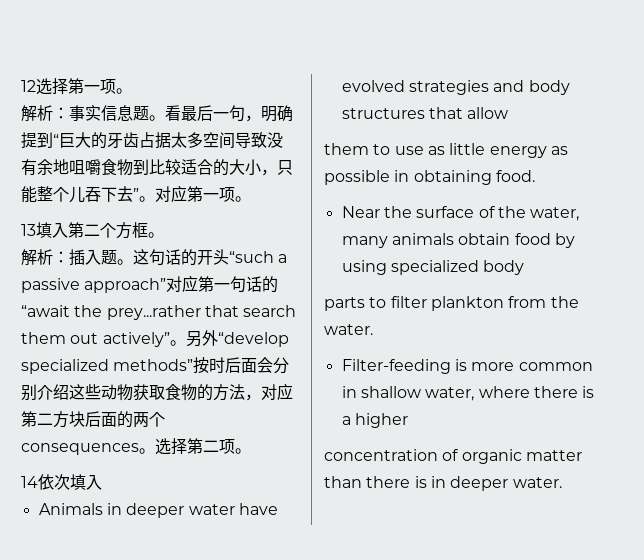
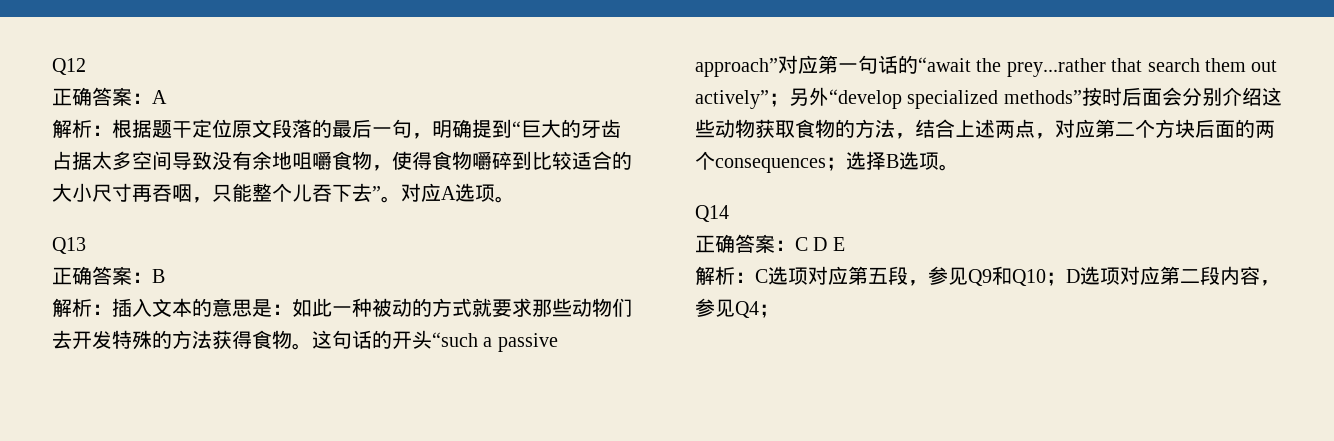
[21,78,132,95] [21,105,181,122] 12选择第一项。 // 解析：事实信息题。看 -> [52,58,86,75] [52,87,167,106] [52,119,332,138] Q12 // 正确答案：A // 解析：根据题干定位原文段落的
(133, 167) none -> [372,151,512,171] ，使得食物嚼碎
(261, 167) none -> [92,183,192,202] 尺寸再吞咽
[187,186,251,202] [21,222,164,239] [21,249,117,266] 第一项。 // 13填入第二个方框。 // 解析：插入题 -> [441,183,515,203] [52,237,86,254] [52,266,165,285] [52,298,632,317] [52,330,292,350] A选项。 // Q13 // 正确答案：B // 解析：插入文本的意思是：如此一种被动的方式就要求那些动物们去开发特殊的方法获得食物
[169,340,186,346] 。 -> [769,93,789,107] ；
[261,383,293,400] [21,411,53,427] 对应第二 -> [915,119,1155,139] 结合上述两点，对应第二个
[139,438,251,455] [21,474,102,490] [38,503,278,518] [341,80,570,95] [341,107,509,119] [324,143,568,158] [324,170,535,185] [341,206,580,221] [341,233,575,248] [341,260,525,275] [324,296,579,311] [324,324,373,335] [341,359,593,374] [341,386,595,401] [341,413,408,428] [324,449,582,464] [324,476,562,491] 。选择第二项。 // 14依次填入 // Animals in deeper water have evolved strategies and body structures that allow // them to use as little energy as possible in obtaining food. // Near the surface of the water, many animals obtain food by using specialized body // parts to filter plankton from the water. // Filter-feeding is more common in shallow water, where there is a higher // concentration of organic matter than there is in deeper water. -> [826,151,959,171] [695,205,729,222] [695,234,845,253] [695,266,1280,286] [695,298,779,318] ；选择B选项。 // Q14 // 正确答案：C D E // 解析：C选项对应第五段，参见Q9和Q10；D选项对应第二段内容，参见Q4；

